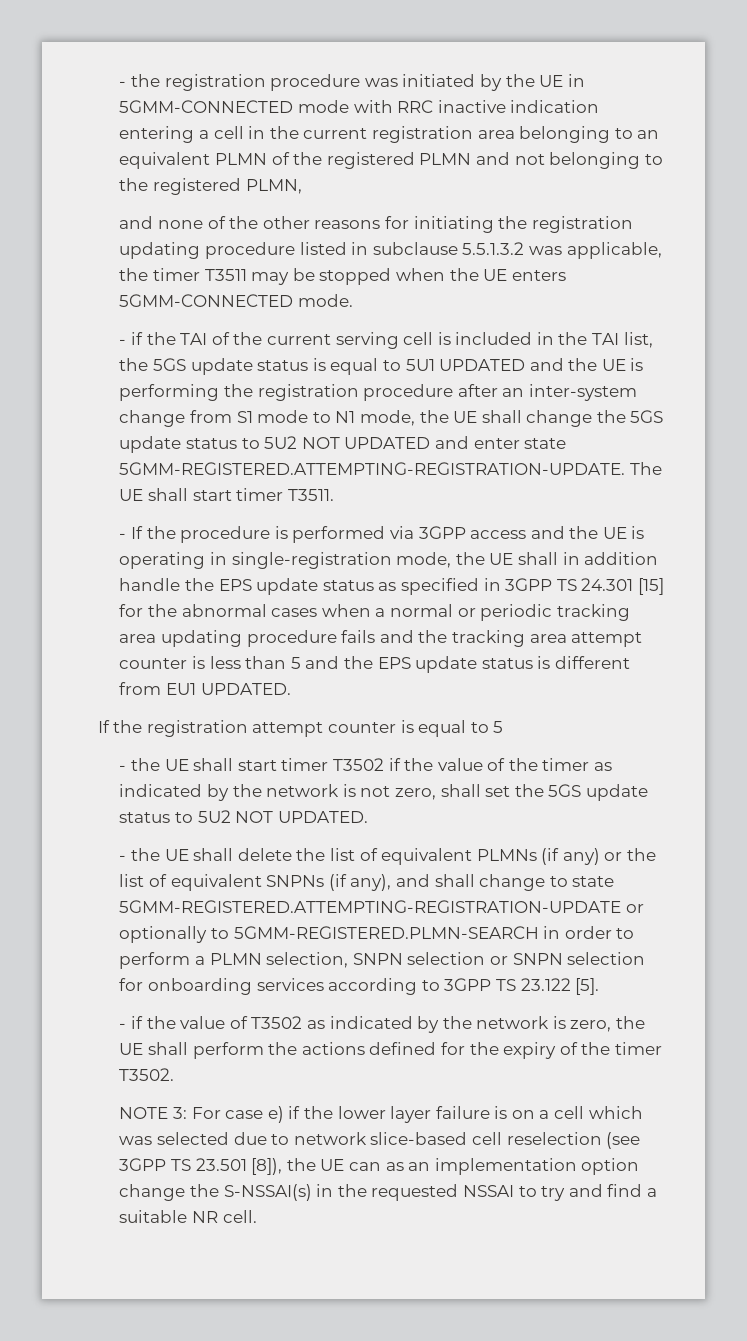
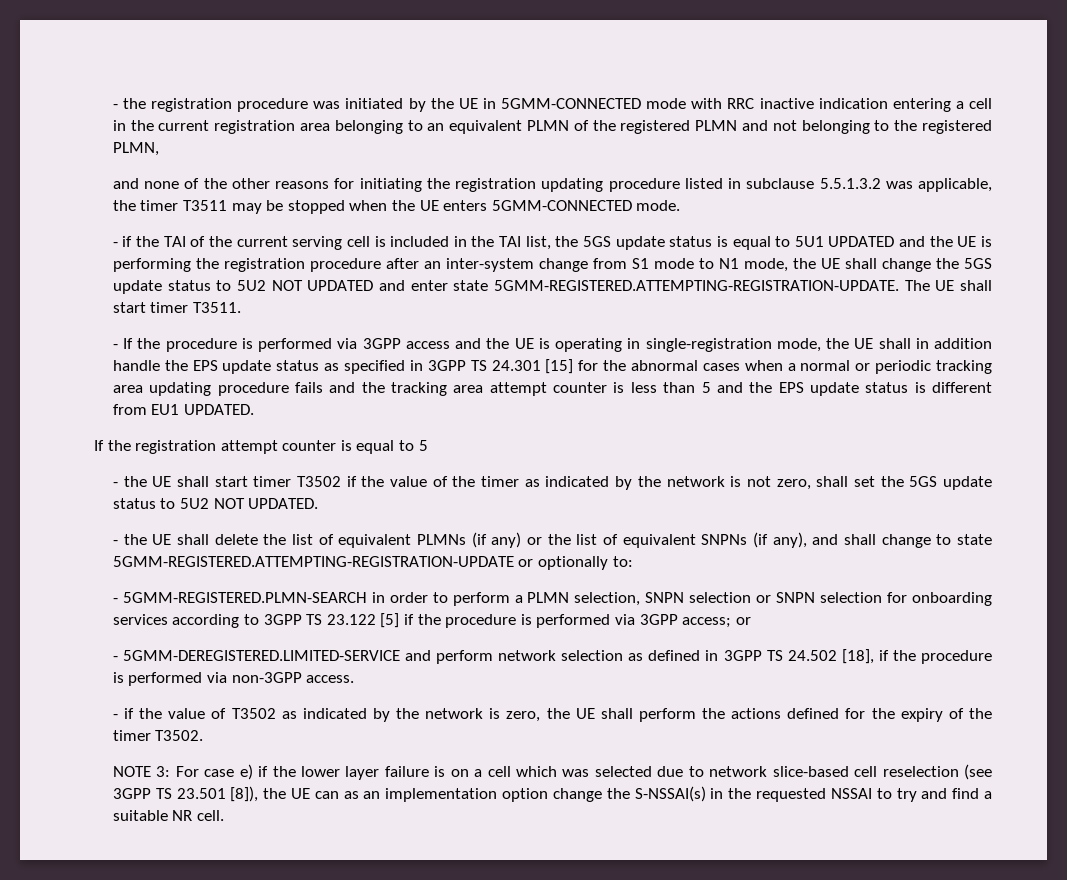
[210,928,229,939] to -> [612,556,633,567] [112,598,118,603] to: // -
[575,978,600,995] [5]. -> [380,613,751,628] [112,649,993,664] [112,672,355,686] [5] if the procedure is performed via 3GPP access; or // - 5GMM-DEREGISTERED.LIMITED-SERVICE and perform network selection as defined in 3GPP TS 24.502 [18], if the procedure is performed via non-3GPP access.

